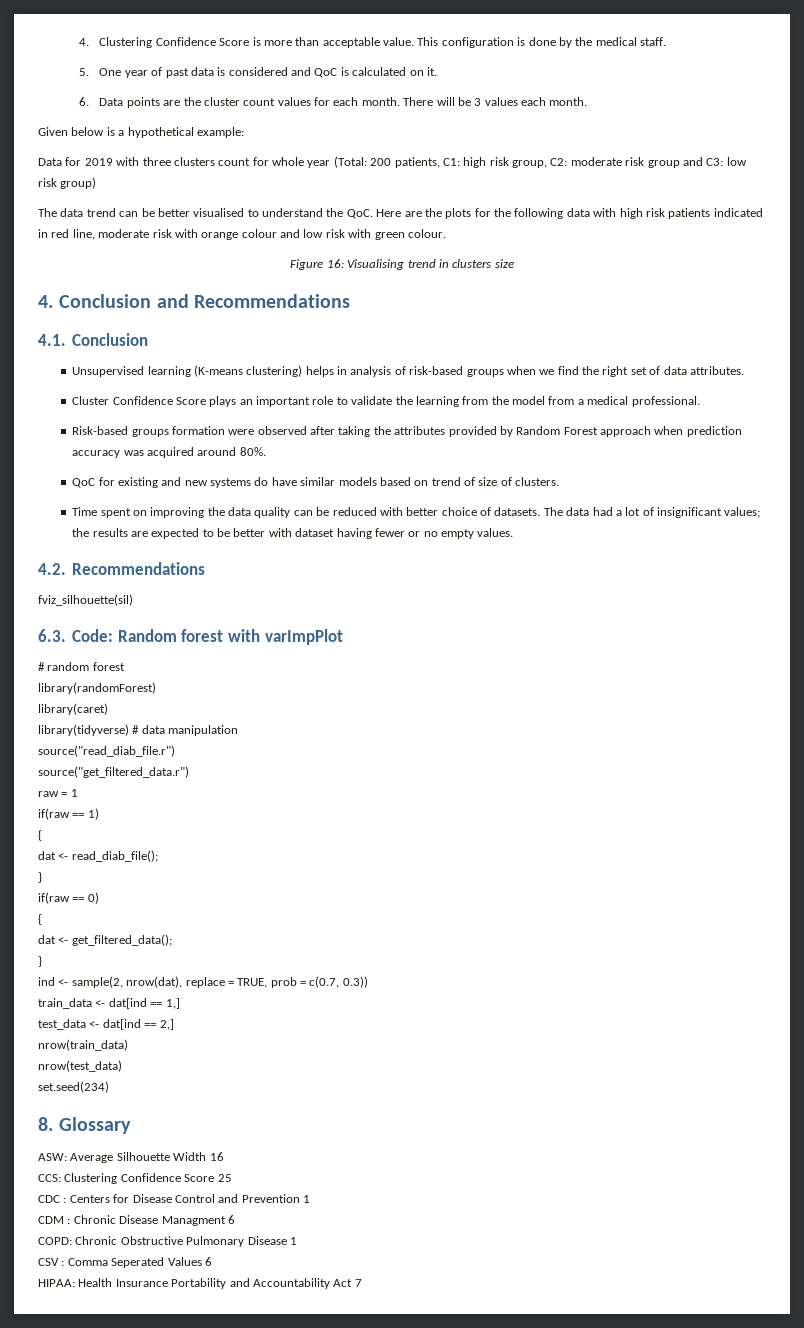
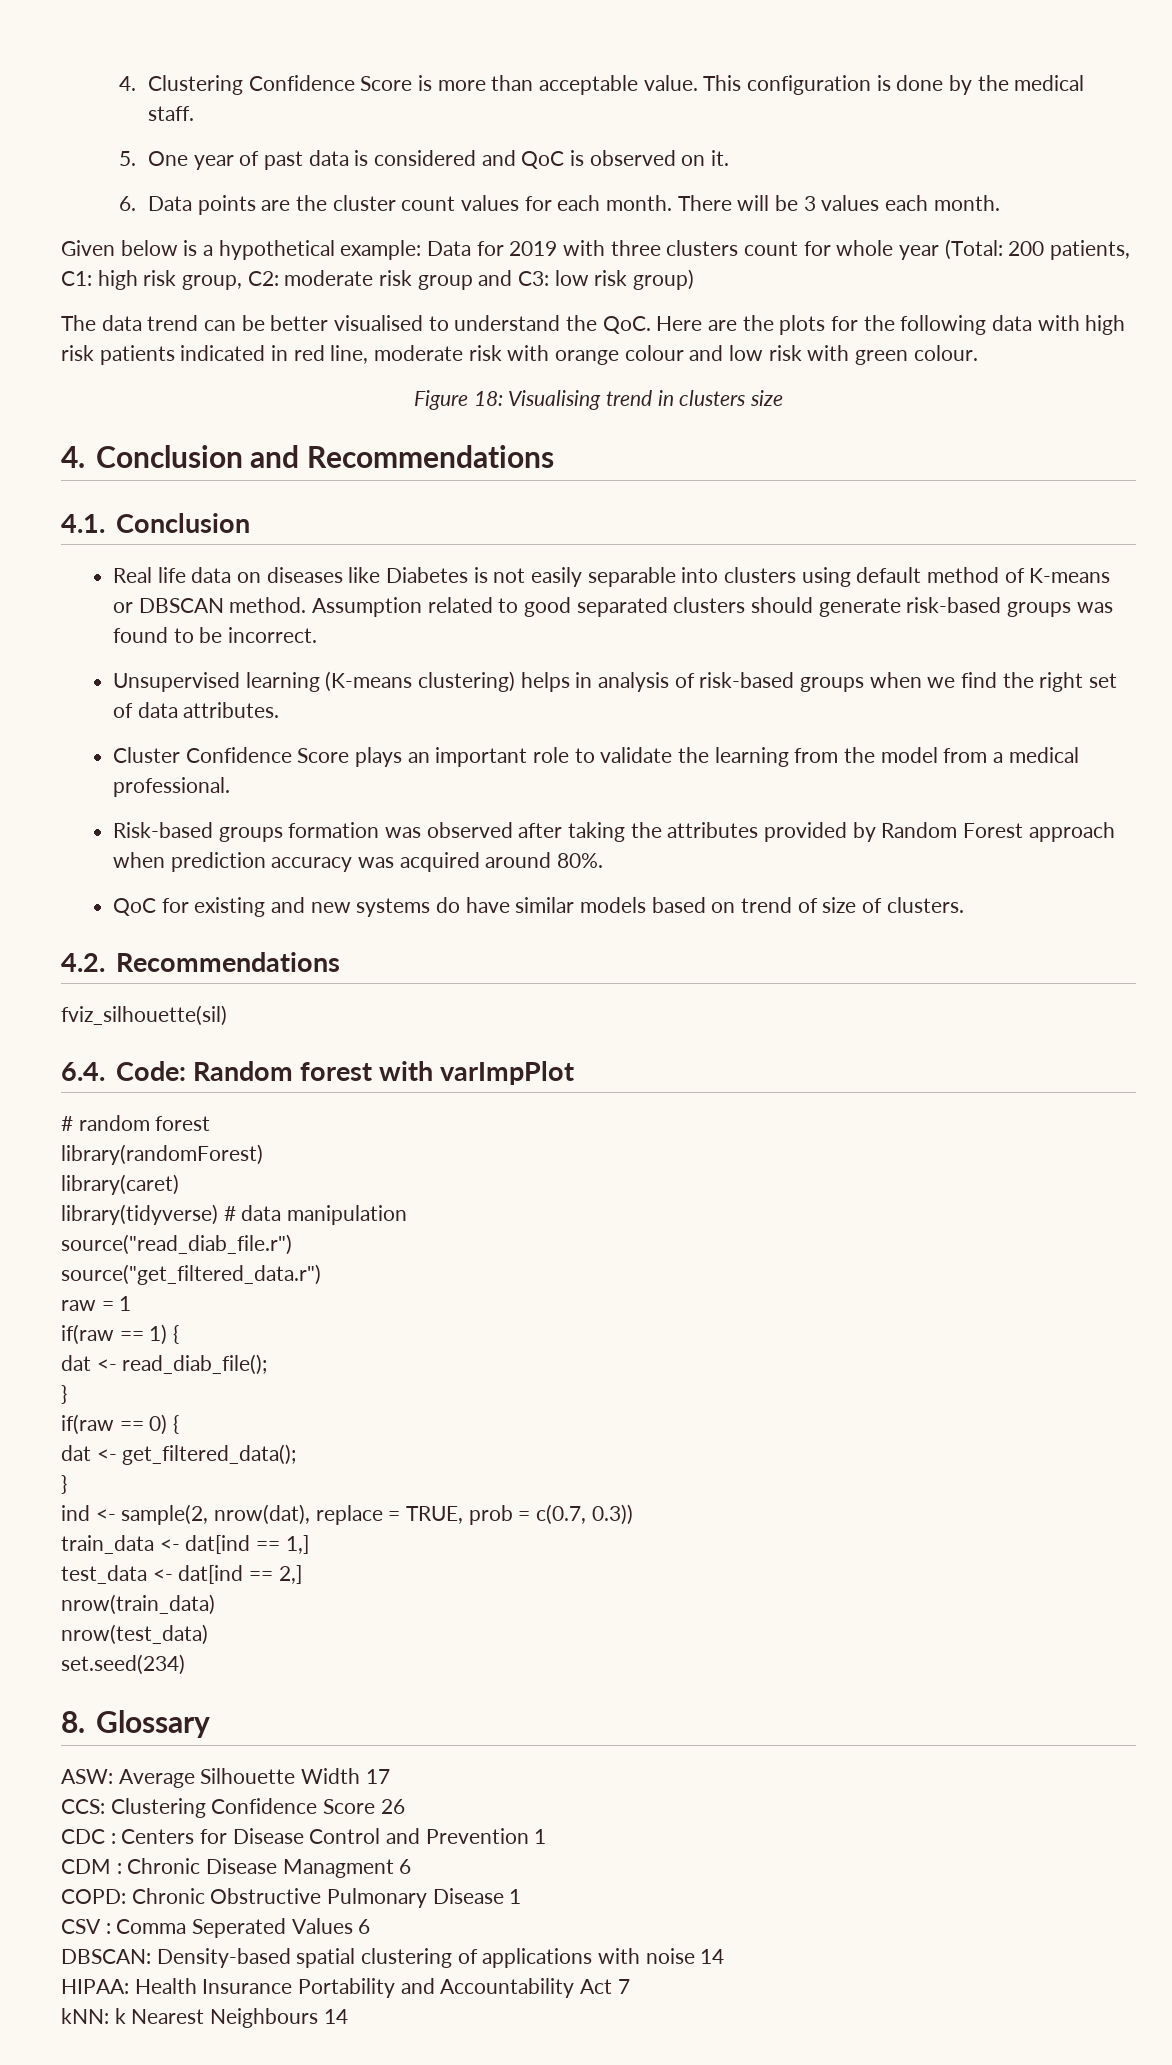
[352,67,407,76] calculated -> [589,150,676,166] observed
(244, 132) // -> (422, 250) none
[326,259,344,268] 16: -> [473,391,503,406] 18:
(149, 339) none -> [113,567,1111,587] [113,597,1113,617] [113,627,318,643] // Real life data on diseases like Diabetes is not easily separable into clusters using default method of K-means or DBSCAN method. Assumption related to good separated clusters should generate risk-based groups was found to be incorrect.
[228,429,255,435] were -> [385,827,422,838] was
[72,507,761,518] [72,528,514,539] // Time spent on improving the data quality can be reduced with better choice of datasets. The data had a lot of insignificant values; the results are expected to be better with dataset having fewer or no empty values. -> (964, 905) none
[38,629,66,642] 6.3. -> [61,1062,105,1081] 6.4.
(99, 814) // -> (168, 1334) none
(99, 898) // -> (168, 1424) none
[209,1152,224,1161] 16 -> [365,1769,390,1784] 17
[217,1174,232,1182] 25 -> [380,1799,405,1814] 26
(212, 1261) none -> [61,1948,725,1968] // DBSCAN: Density-based spatial clustering of applications with noise 14
(362, 1283) none -> [61,2008,348,2028] // kNN: k Nearest Neighbours 14

